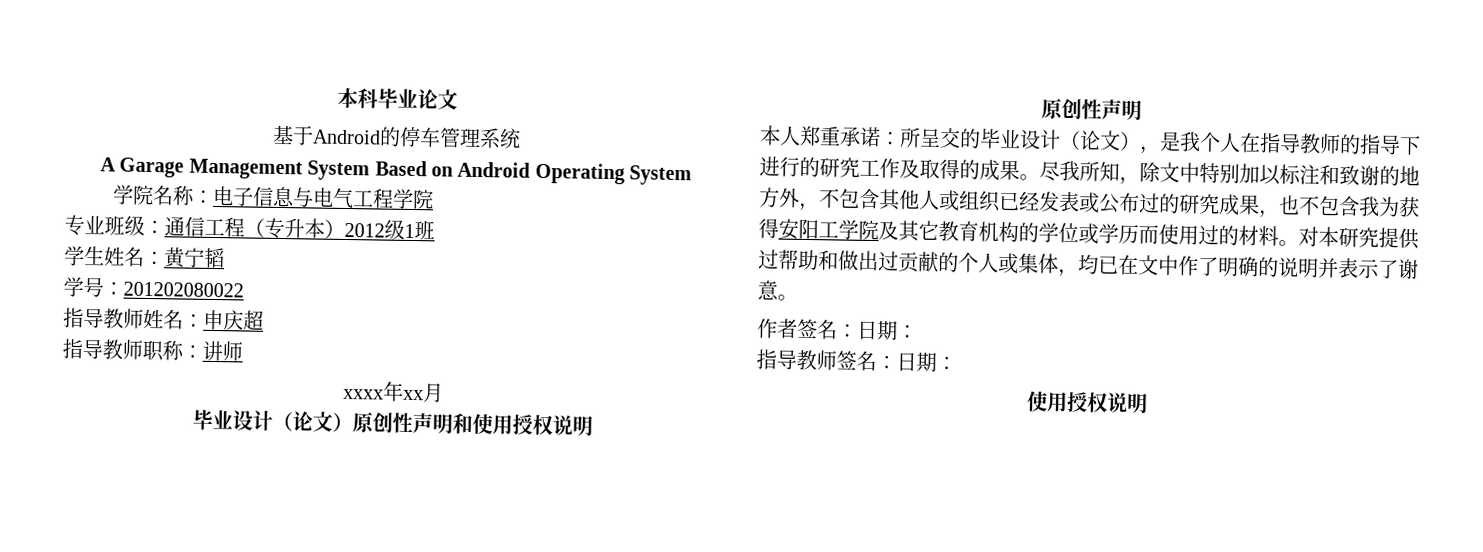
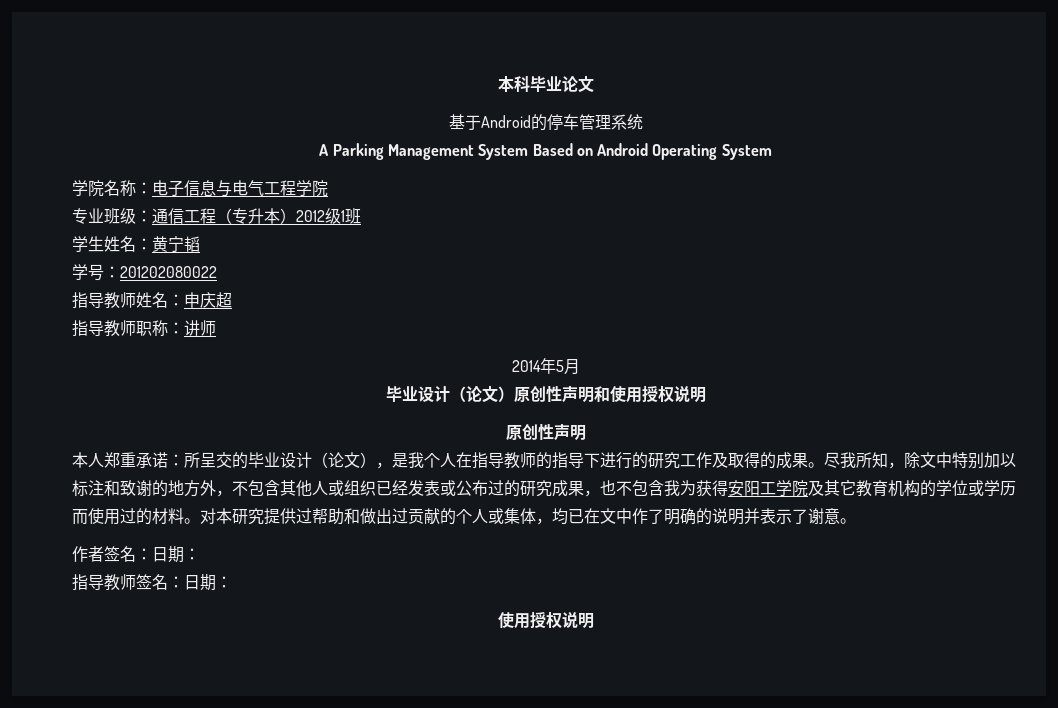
[119,157,185,178] Garage -> [332,143,384,160] Parking
[342,381,424,402] xxxx年xx -> [511,358,564,374] 2014年5

